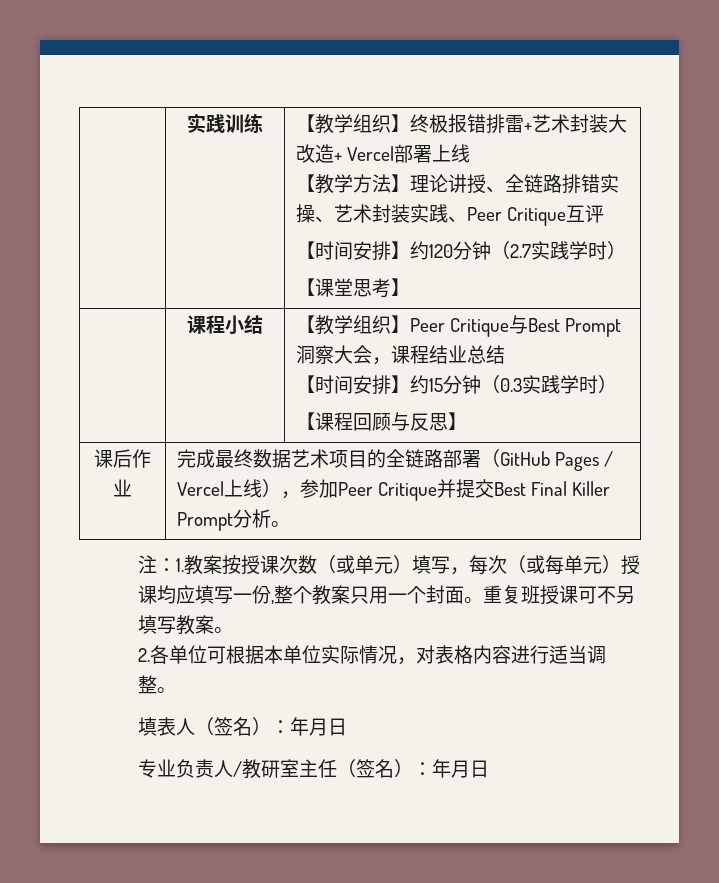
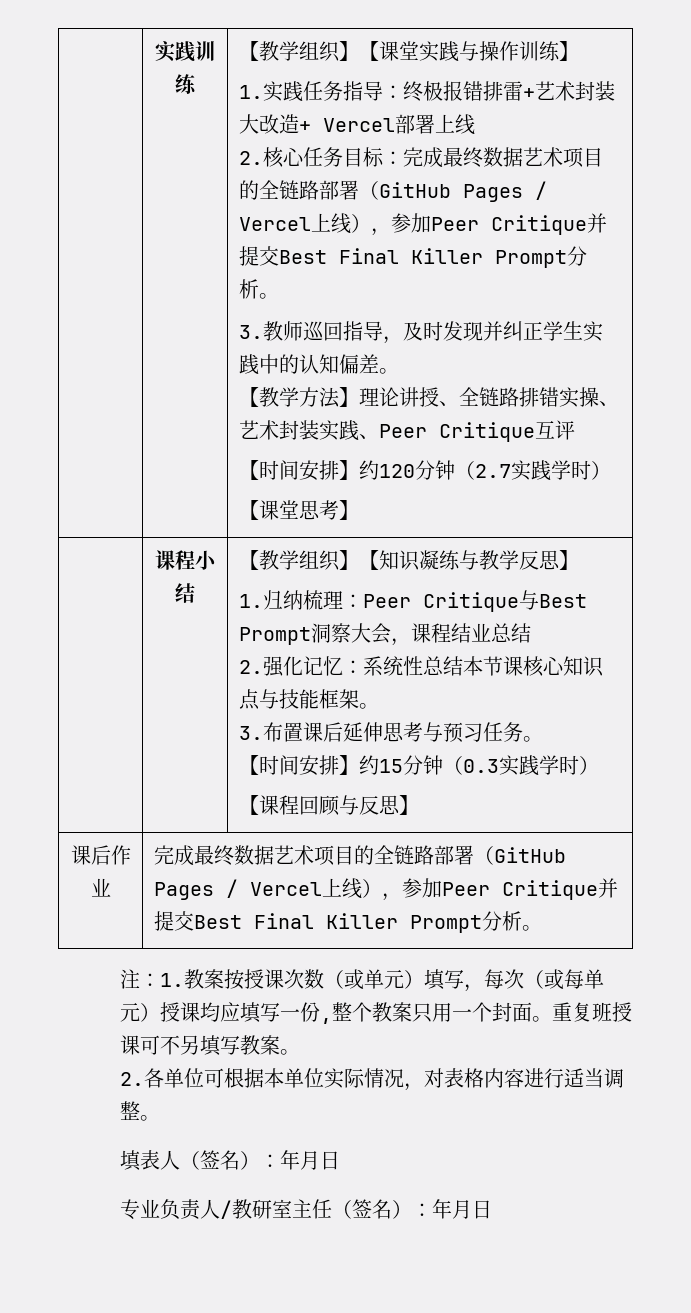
(410, 123) none -> [358,41,579,62] [238,81,403,102] 【课堂实践与操作训练】 // 1.实践任务指导：
(470, 153) none -> [238,147,603,168] [238,180,547,202] [238,213,607,236] [238,246,587,268] [238,279,279,299] [238,321,603,344] [238,354,399,375] // 2.核心任务目标：完成最终数据艺术项目的全链路部署（GitHub Pages / Vercel上线），参加Peer Critique并提交Best Final Killer Prompt分析。 // 3.教师巡回指导，及时发现并纠正学生实践中的认知偏差。
(410, 324) none -> [358,550,579,571] [238,590,363,610] 【知识凝练与教学反思】 // 1.归纳梳理：
(505, 354) none -> [238,656,604,677] [238,689,379,710] [238,722,543,743] // 2.强化记忆：系统性总结本节课核心知识点与技能框架。 // 3.布置课后延伸思考与预习任务。

